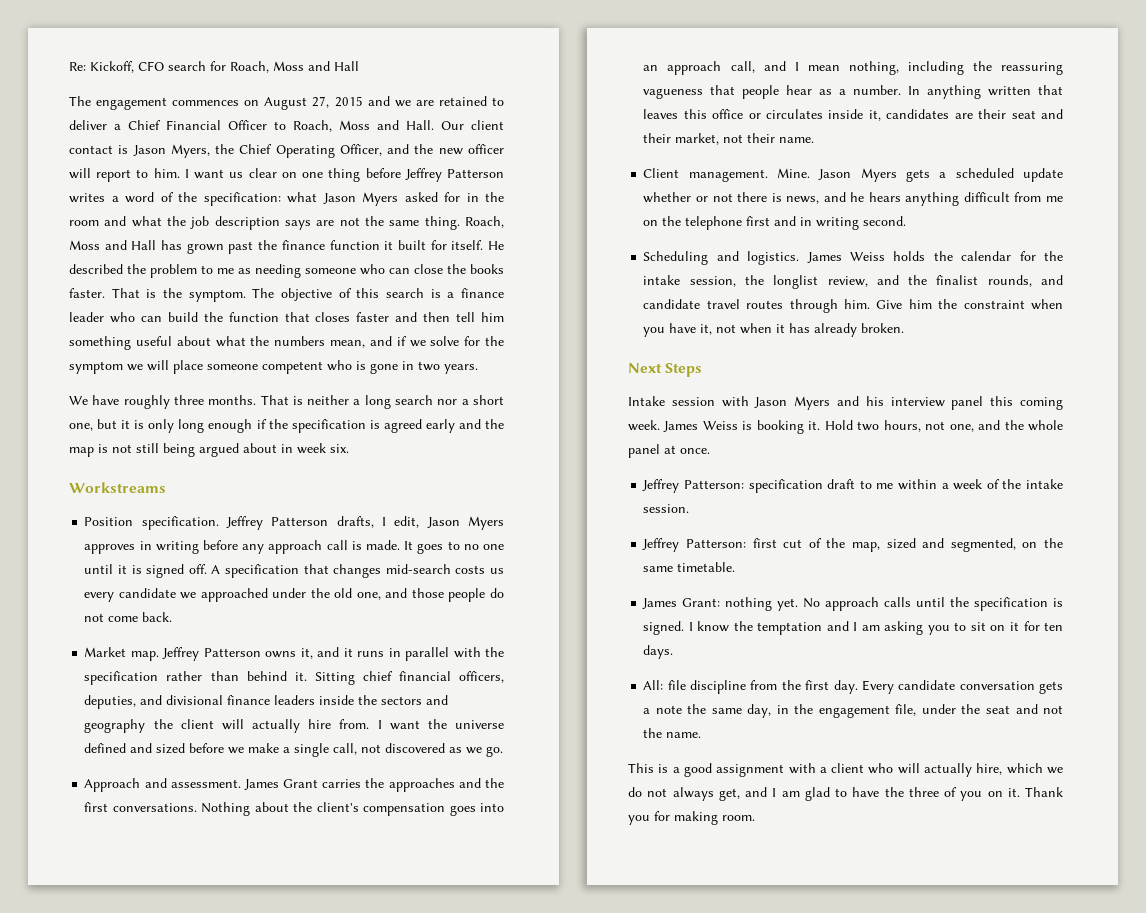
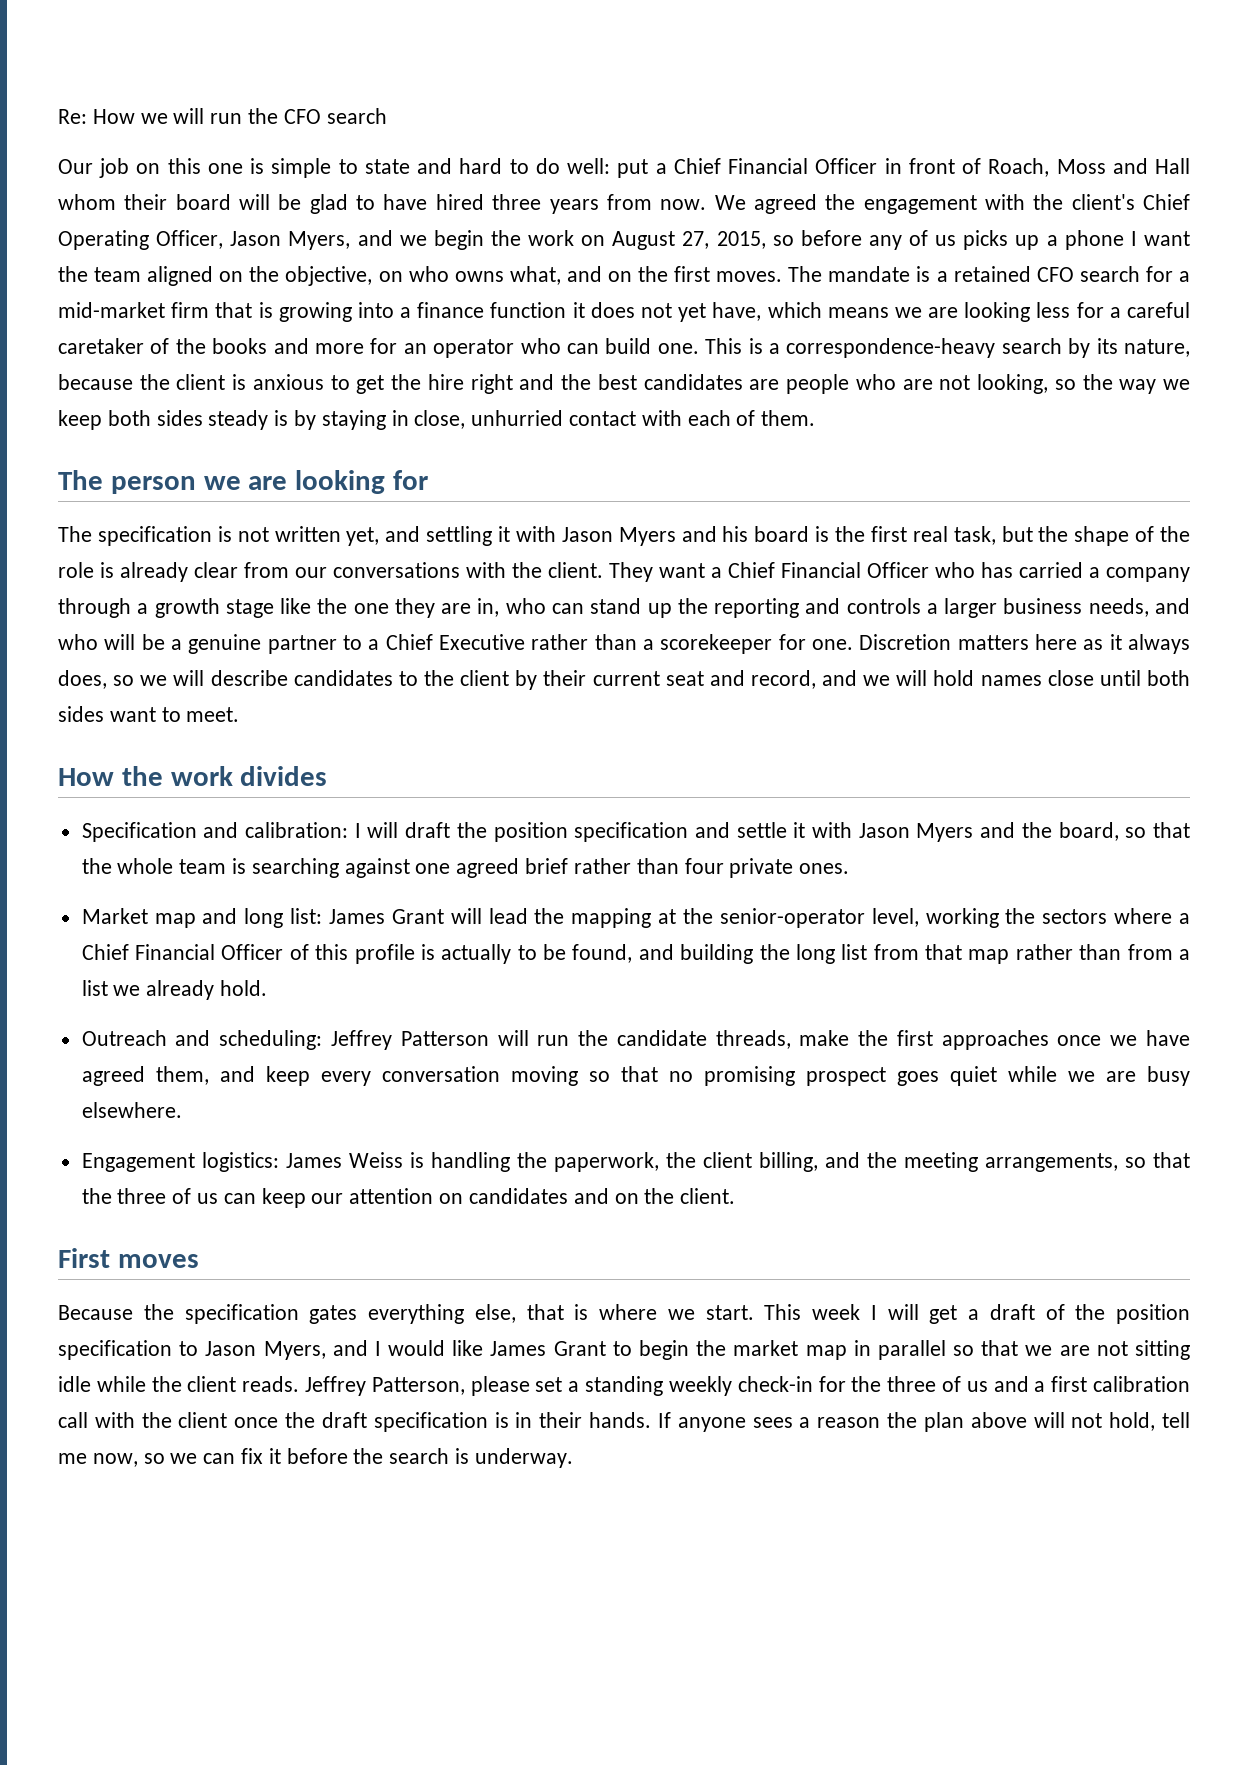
[90,61,359,73] [69,96,504,110] [69,120,504,132] [69,144,504,158] [69,168,504,182] [69,192,504,206] [69,216,504,230] [69,240,504,254] [69,264,504,278] [69,288,505,302] [69,312,505,323] [69,336,504,350] [69,360,478,374] [69,395,505,409] [69,419,504,433] [69,443,349,457] [69,482,166,493] [84,516,504,530] [84,540,504,554] [84,564,505,578] [84,588,504,602] [84,612,173,622] [84,647,505,661] [84,671,504,685] [84,695,449,709] [84,719,505,733] [84,743,504,757] [84,778,505,792] [84,802,504,816] [643,61,1063,75] [643,85,1063,99] [643,109,1063,121] [643,133,815,145] [643,168,1063,182] [643,192,1063,206] [643,216,907,230] [643,251,1063,265] [643,275,1063,289] [643,299,1063,313] [643,323,905,337] [628,363,703,377] [628,396,715,406] Kickoff, CFO search for Roach, Moss and Hall // The engagement commences on August 27, 2015 and we are retained to deliver a Chief Financial Officer to Roach, Moss and Hall. Our client contact is Jason Myers, the Chief Operating Officer, and the new officer will report to him. I want us clear on one thing before Jeffrey Patterson writes a word of the specification: what Jason Myers asked for in the room and what the job description says are not the same thing. Roach, Moss and Hall has grown past the finance function it built for itself. He described the problem to me as needing someone who can close the books faster. That is the symptom. The objective of this search is a finance leader who can build the function that closes faster and then tell him something useful about what the numbers mean, and if we solve for the symptom we will place someone competent who is gone in two years. // We have roughly three months. That is neither a long search nor a short one, but it is only long enough if the specification is agreed early and the map is not still being argued about in week six. // Workstreams // Position specification. Jeffrey Patterson drafts, I edit, Jason Myers approves in writing before any approach call is made. It goes to no one until it is signed off. A specification that changes mid-search costs us every candidate we approached under the old one, and those people do not come back. // Market map. Jeffrey Patterson owns it, and it runs in parallel with the specification rather than behind it. Sitting chief financial officers, deputies, and divisional finance leaders inside the sectors and geography the client will actually hire from. I want the universe defined and sized before we make a single call, not discovered as we go. // Approach and assessment. James Grant carries the approaches and the first conversations. Nothing about the client's compensation goes into an approach call, and I mean nothing, including the reassuring vagueness that people hear as a number. In anything written that leaves this office or circulates inside it, candidates are their seat and their market, not their name. // Client management. Mine. Jason Myers gets a scheduled update whether or not there is news, and he hears anything difficult from me on the telephone first and in writing second. // Scheduling and logistics. James Weiss holds the calendar for the intake session, the longlist review, and the finalist rounds, and candidate travel routes through him. Give him the constraint when you have it, not when it has already broken. // Next Steps // Intake session -> [92,108,387,124] [58,158,1191,178] [58,194,1191,214] [58,230,1191,250] [58,266,1190,286] [58,302,1190,322] [58,338,1190,358] [58,374,1190,394] [58,410,816,430] [58,470,429,494] [58,526,510,546] How we will run the CFO search // Our job on this one is simple to state and hard to do well: put a Chief Financial Officer in front of Roach, Moss and Hall whom their board will be glad to have hired three years from now. We agreed the engagement with the client's Chief Operating Officer, Jason Myers, and we begin the work on August 27, 2015, so before any of us picks up a phone I want the team aligned on the objective, on who owns what, and on the first moves. The mandate is a retained CFO search for a mid-market firm that is growing into a finance function it does not yet have, which means we are looking less for a careful caretaker of the books and more for an operator who can build one. This is a correspondence-heavy search by its nature, because the client is anxious to get the hire right and the best candidates are people who are not looking, so the way we keep both sides steady is by staying in close, unhurried contact with each of them. // The person we are looking for // The specification is not written yet, and settling it
[890,396,1063,410] [628,420,1063,434] [628,444,710,458] [642,479,1063,493] [643,504,690,513] [642,538,1063,552] [643,562,736,572] [642,597,1063,611] [643,621,1063,635] [643,645,674,659] [643,680,1063,694] [643,704,1063,718] [643,728,702,738] [628,763,1063,777] [628,787,1063,801] [628,811,755,825] interview panel this coming week. James Weiss is booking it. Hold two hours, not one, and the whole panel at once. // Jeffrey Patterson: specification draft to me within a week of the intake session. // Jeffrey Patterson: first cut of the map, sized and segmented, on the same timetable. // James Grant: nothing yet. No approach calls until the specification is signed. I know the temptation and I am asking you to sit on it for ten days. // All: file discipline from the first day. Every candidate conversation gets a note the same day, in the engagement file, under the seat and not the name. // This is a good assignment with a client who will actually hire, which we do not always get, and I am glad to have the three of you on it. Thank you for making room. -> [754,526,1190,546] [58,562,1190,582] [58,598,1190,618] [58,634,1190,654] [58,670,1190,690] [58,706,240,722] [58,766,328,786] [81,822,1190,842] [81,858,850,878] [81,908,1190,928] [81,944,1190,964] [81,980,268,1000] [81,1030,1190,1050] [81,1066,1190,1086] [81,1102,182,1118] [81,1152,1190,1172] [81,1188,736,1208] [58,1248,199,1268] [58,1304,1190,1324] [58,1340,1190,1360] [58,1376,1191,1396] [58,1412,1191,1432] [58,1448,573,1468] board is the first real task, but the shape of the role is already clear from our conversations with the client. They want a Chief Financial Officer who has carried a company through a growth stage like the one they are in, who can stand up the reporting and controls a larger business needs, and who will be a genuine partner to a Chief Executive rather than a scorekeeper for one. Discretion matters here as it always does, so we will describe candidates to the client by their current seat and record, and we will hold names close until both sides want to meet. // How the work divides // Specification and calibration: I will draft the position specification and settle it with Jason Myers and the board, so that the whole team is searching against one agreed brief rather than four private ones. // Market map and long list: James Grant will lead the mapping at the senior-operator level, working the sectors where a Chief Financial Officer of this profile is actually to be found, and building the long list from that map rather than from a list we already hold. // Outreach and scheduling: Jeffrey Patterson will run the candidate threads, make the first approaches once we have agreed them, and keep every conversation moving so that no promising prospect goes quiet while we are busy elsewhere. // Engagement logistics: James Weiss is handling the paperwork, the client billing, and the meeting arrangements, so that the three of us can keep our attention on candidates and on the client. // First moves // Because the specification gates everything else, that is where we start. This week I will get a draft of the position specification to Jason Myers, and I would like James Grant to begin the market map in parallel so that we are not sitting idle while the client reads. Jeffrey Patterson, please set a standing weekly check-in for the three of us and a first calibration call with the client once the draft specification is in their hands. If anyone sees a reason the plan above will not hold, tell me now, so we can fix it before the search is underway.

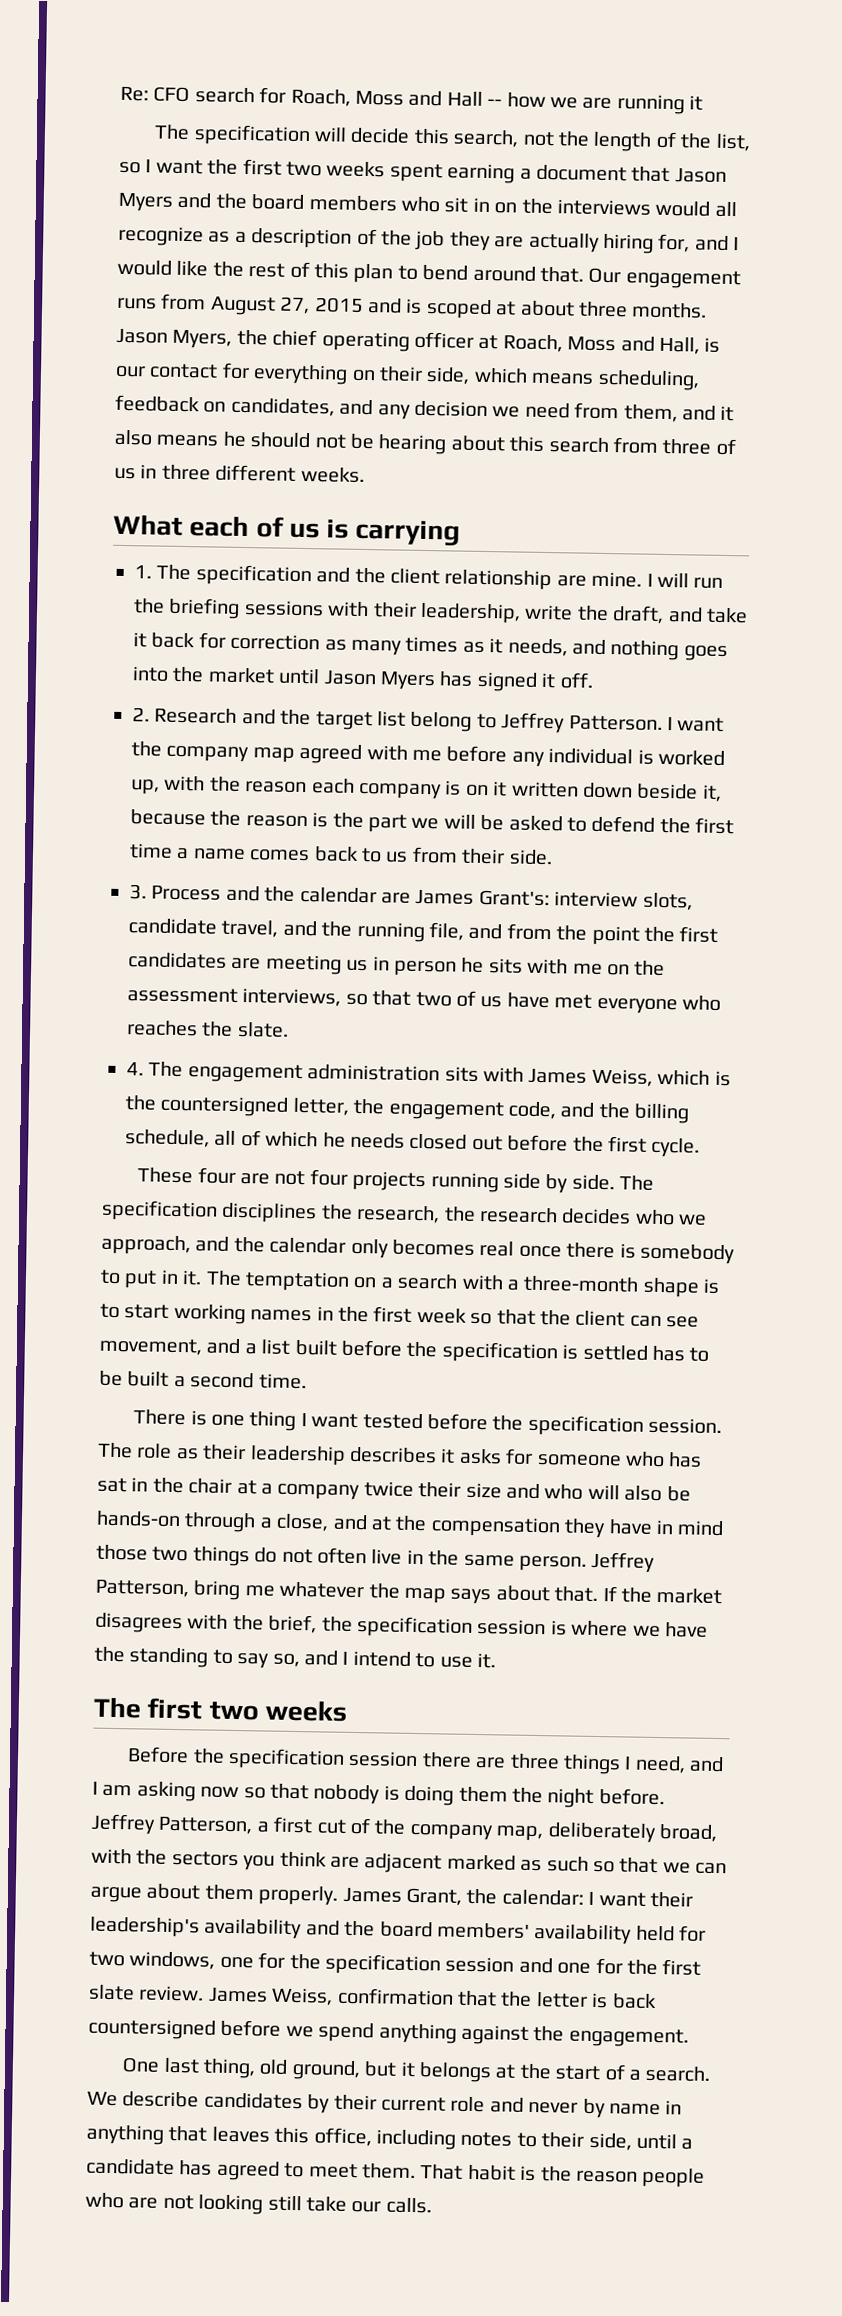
[92,108,387,124] [58,158,1191,178] [58,194,1191,214] [58,230,1191,250] [58,266,1190,286] [58,302,1190,322] [58,338,1190,358] [58,374,1190,394] [58,410,816,430] [58,470,429,494] [58,526,1190,546] [58,562,1190,582] [58,598,1190,618] [58,634,1190,654] [58,670,1190,690] [58,706,240,722] [58,766,328,786] [81,822,1190,842] [81,858,850,878] [81,908,1190,928] [81,944,1190,964] [81,980,268,1000] [81,1030,1190,1050] [81,1066,1190,1086] [81,1102,182,1118] [81,1152,1190,1172] [81,1188,736,1208] [58,1248,199,1268] [58,1304,1190,1324] [58,1340,1190,1360] [58,1376,1191,1396] [58,1412,1191,1432] [58,1448,573,1468] How we will run the CFO search // Our job on this one is simple to state and hard to do well: put a Chief Financial Officer in front of Roach, Moss and Hall whom their board will be glad to have hired three years from now. We agreed the engagement with the client's Chief Operating Officer, Jason Myers, and we begin the work on August 27, 2015, so before any of us picks up a phone I want the team aligned on the objective, on who owns what, and on the first moves. The mandate is a retained CFO search for a mid-market firm that is growing into a finance function it does not yet have, which means we are looking less for a careful caretaker of the books and more for an operator who can build one. This is a correspondence-heavy search by its nature, because the client is anxious to get the hire right and the best candidates are people who are not looking, so the way we keep both sides steady is by staying in close, unhurried contact with each of them. // The person we are looking for // The specification is not written yet, and settling it with Jason Myers and his board is the first real task, but the shape of the role is already clear from our conversations with the client. They want a Chief Financial Officer who has carried a company through a growth stage like the one they are in, who can stand up the reporting and controls a larger business needs, and who will be a genuine partner to a Chief Executive rather than a scorekeeper for one. Discretion matters here as it always does, so we will describe candidates to the client by their current seat and record, and we will hold names close until both sides want to meet. // How the work divides // Specification and calibration: I will draft the position specification and settle it with Jason Myers and the board, so that the whole team is searching against one agreed brief rather than four private ones. // Market map and long list: James Grant will lead the mapping at the senior-operator level, working the sectors where a Chief Financial Officer of this profile is actually to be found, and building the long list from that map rather than from a list we already hold. // Outreach and scheduling: Jeffrey Patterson will run the candidate threads, make the first approaches once we have agreed them, and keep every conversation moving so that no promising prospect goes quiet while we are busy elsewhere. // Engagement logistics: James Weiss is handling the paperwork, the client billing, and the meeting arrangements, so that the three of us can keep our attention on candidates and on the client. // First moves // Because the specification gates everything else, that is where we start. This week I will get a draft of the position specification to Jason Myers, and I would like James Grant to begin the market map in parallel so that we are not sitting idle while the client reads. Jeffrey Patterson, please set a standing weekly check-in for the three of us and a first calibration call with the client once the draft specification is in their hands. If anyone sees a reason the plan above will not hold, tell me now, so we can fix it before the search is underway. -> [153,86,704,115] [154,124,751,152] [119,158,727,184] [118,192,737,218] [118,225,740,254] [117,259,741,290] [117,293,708,320] [116,328,721,355] [115,362,700,391] [115,394,735,423] [114,429,736,456] [114,464,365,483] [113,514,461,546] [134,564,724,591] [133,597,748,624] [133,632,728,662] [132,666,594,692] [132,707,725,734] [131,741,725,767] [130,775,722,802] [130,809,735,835] [129,843,553,866] [129,884,693,911] [128,918,719,946] [128,952,666,977] [127,987,721,1015] [126,1020,289,1038] [126,1061,731,1087] [125,1095,690,1124] [125,1129,701,1158] [137,1167,655,1194] [101,1199,708,1226] [101,1234,735,1265] [100,1269,721,1298] [100,1303,700,1328] [99,1337,710,1364] [99,1370,307,1390] [133,1409,723,1437] [97,1442,703,1468] [97,1477,691,1502] [96,1510,725,1539] [96,1544,656,1573] [95,1579,723,1605] [95,1612,708,1638] [94,1646,496,1669] [93,1697,347,1722] [127,1746,725,1775] [92,1781,665,1808] [91,1813,717,1843] [91,1848,728,1875] [90,1883,693,1908] [90,1916,707,1945] [89,1951,702,1976] [89,1984,657,2010] [88,2018,689,2048] [122,2057,711,2083] [87,2091,683,2119] [86,2124,694,2151] [86,2158,706,2188] [85,2192,432,2215] CFO search for Roach, Moss and Hall -- how we are running it // The specification will decide this search, not the length of the list, so I want the first two weeks spent earning a document that Jason Myers and the board members who sit in on the interviews would all recognize as a description of the job they are actually hiring for, and I would like the rest of this plan to bend around that. Our engagement runs from August 27, 2015 and is scoped at about three months. Jason Myers, the chief operating officer at Roach, Moss and Hall, is our contact for everything on their side, which means scheduling, feedback on candidates, and any decision we need from them, and it also means he should not be hearing about this search from three of us in three different weeks. // What each of us is carrying // 1. The specification and the client relationship are mine. I will run the briefing sessions with their leadership, write the draft, and take it back for correction as many times as it needs, and nothing goes into the market until Jason Myers has signed it off. // 2. Research and the target list belong to Jeffrey Patterson. I want the company map agreed with me before any individual is worked up, with the reason each company is on it written down beside it, because the reason is the part we will be asked to defend the first time a name comes back to us from their side. // 3. Process and the calendar are James Grant's: interview slots, candidate travel, and the running file, and from the point the first candidates are meeting us in person he sits with me on the assessment interviews, so that two of us have met everyone who reaches the slate. // 4. The engagement administration sits with James Weiss, which is the countersigned letter, the engagement code, and the billing schedule, all of which he needs closed out before the first cycle. // These four are not four projects running side by side. The specification disciplines the research, the research decides who we approach, and the calendar only becomes real once there is somebody to put in it. The temptation on a search with a three-month shape is to start working names in the first week so that the client can see movement, and a list built before the specification is settled has to be built a second time. // There is one thing I want tested before the specification session. The role as their leadership describes it asks for someone who has sat in the chair at a company twice their size and who will also be hands-on through a close, and at the compensation they have in mind those two things do not often live in the same person. Jeffrey Patterson, bring me whatever the map says about that. If the market disagrees with the brief, the specification session is where we have the standing to say so, and I intend to use it. // The first two weeks // Before the specification session there are three things I need, and I am asking now so that nobody is doing them the night before. Jeffrey Patterson, a first cut of the company map, deliberately broad, with the sectors you think are adjacent marked as such so that we can argue about them properly. James Grant, the calendar: I want their leadership's availability and the board members' availability held for two windows, one for the specification session and one for the first slate review. James Weiss, confirmation that the letter is back countersigned before we spend anything against the engagement. // One last thing, old ground, but it belongs at the start of a search. We describe candidates by their current role and never by name in anything that leaves this office, including notes to their side, until a candidate has agreed to meet them. That habit is the reason people who are not looking still take our calls.

